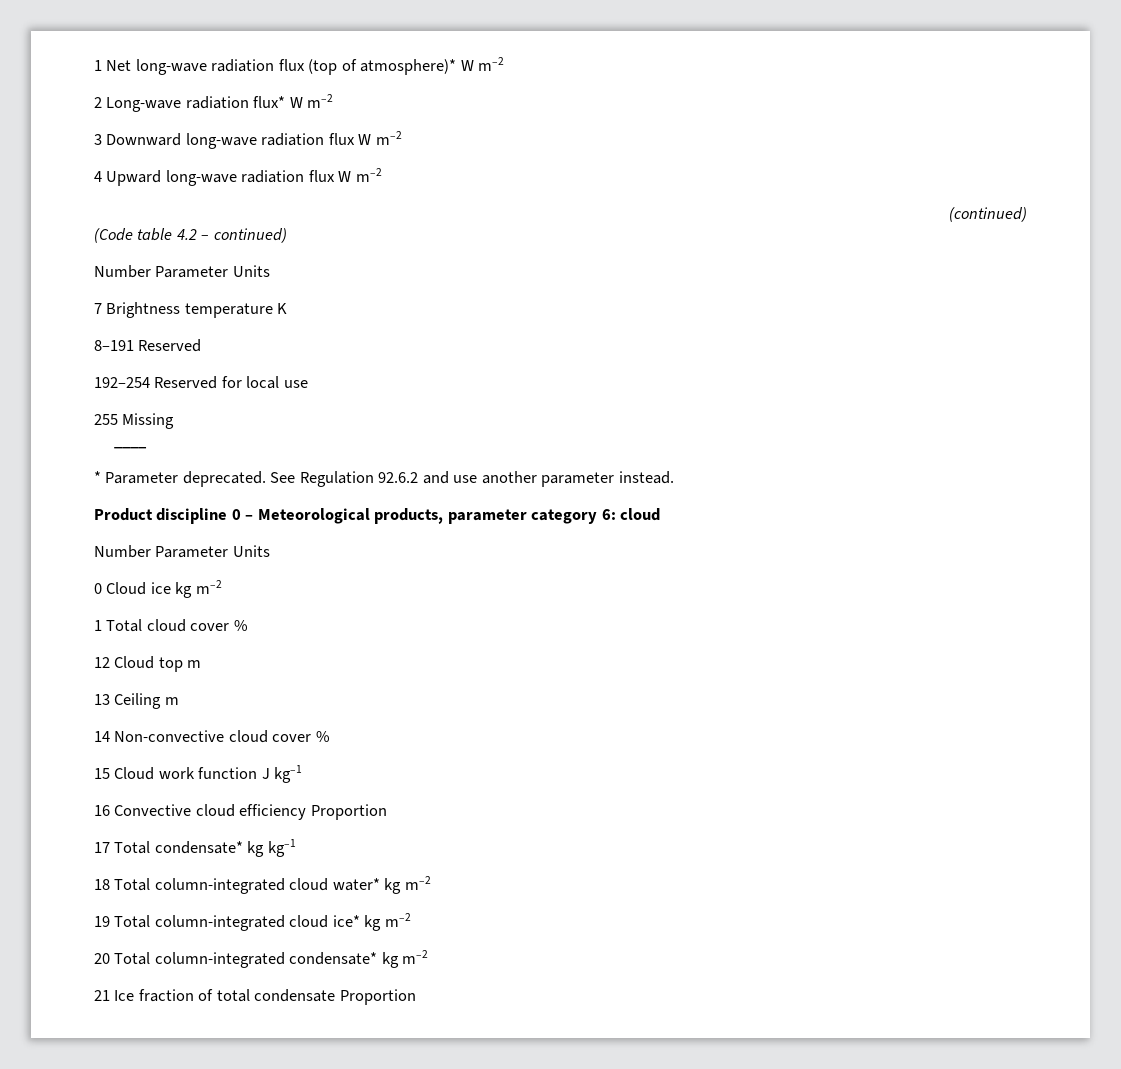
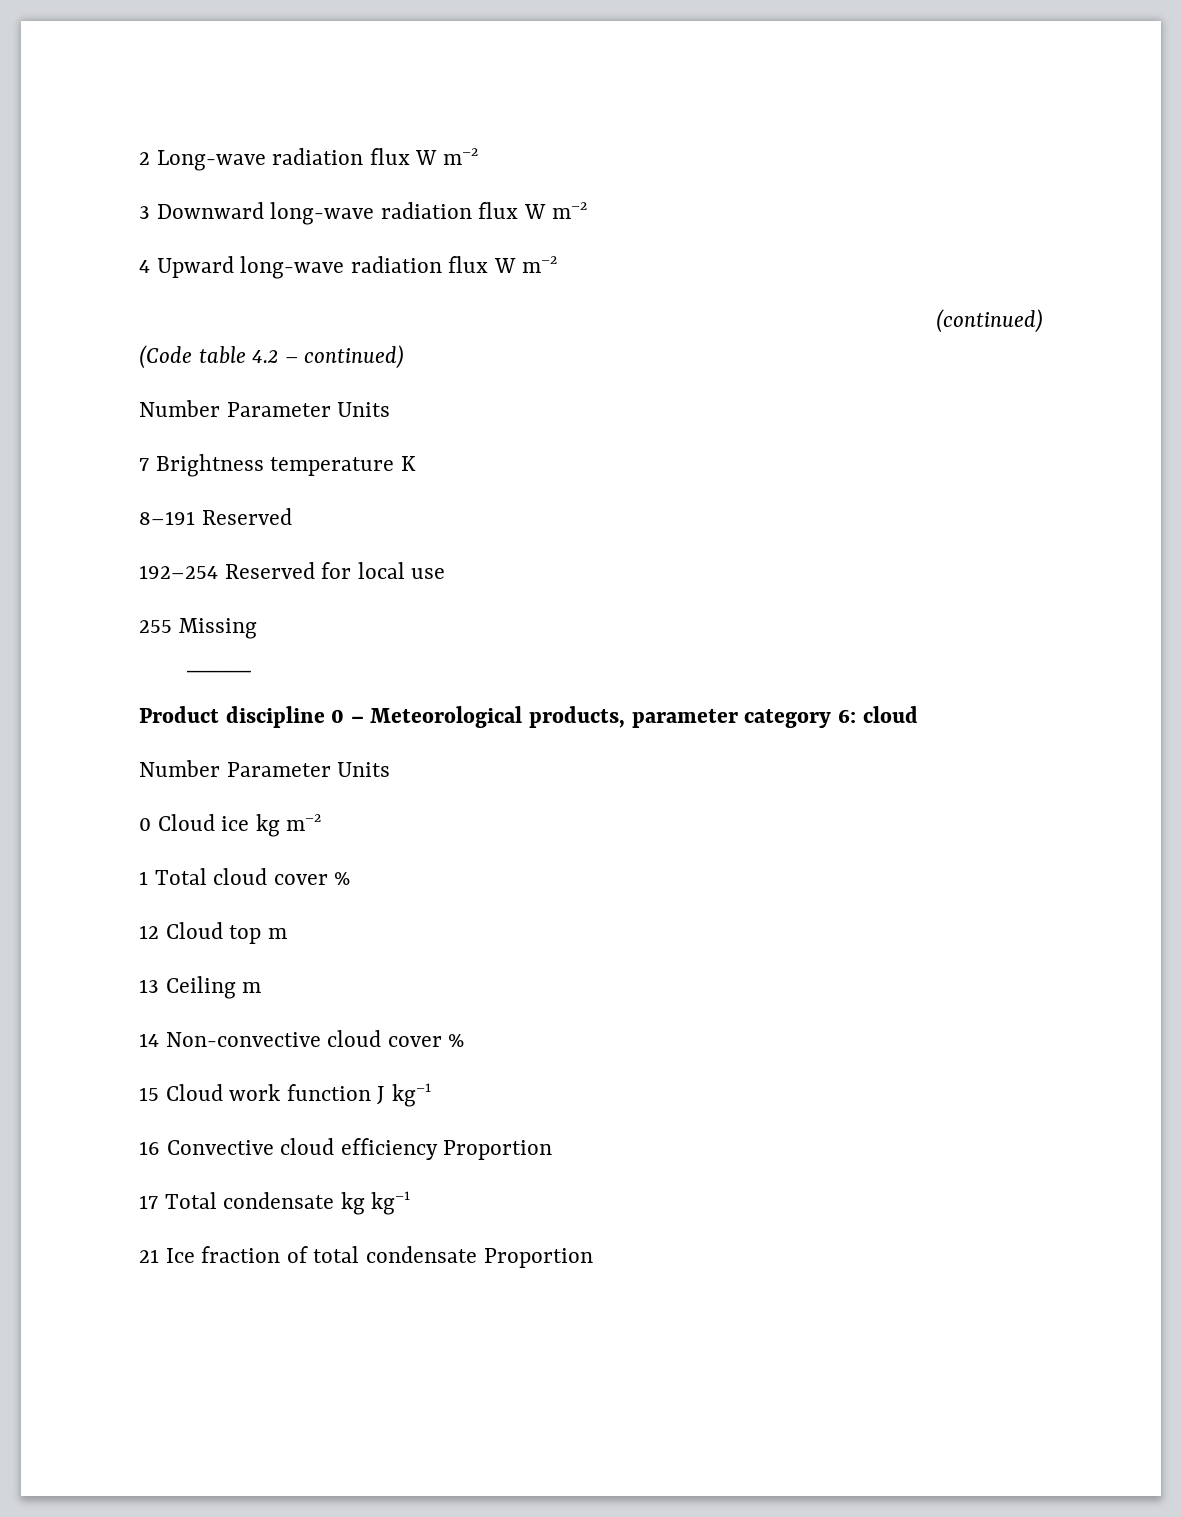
[94,57,505,75] 1 Net long-wave radiation flux (top of atmosphere)* W m–2 // -> (139, 158) none
[253,96,286,108] flux* -> [369,148,410,165] flux
[94,471,674,487] // * Parameter deprecated. See Regulation 92.6.2 and use another parameter instead. -> (252, 671) none
[154,841,243,854] condensate* -> [223,1192,335,1209] condensate
[94,876,431,894] [94,913,411,931] [94,950,429,968] // 18 Total column-integrated cloud water* kg m–2 // 19 Total column-integrated cloud ice* kg m–2 // 20 Total column-integrated condensate* kg m–2 -> (411, 1203) none

